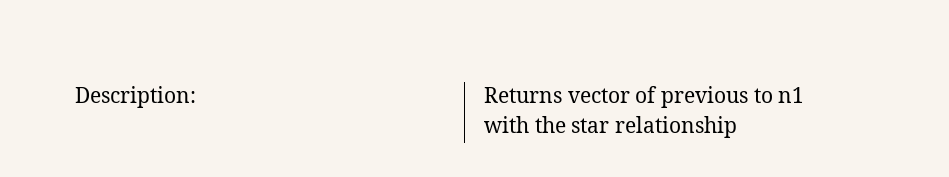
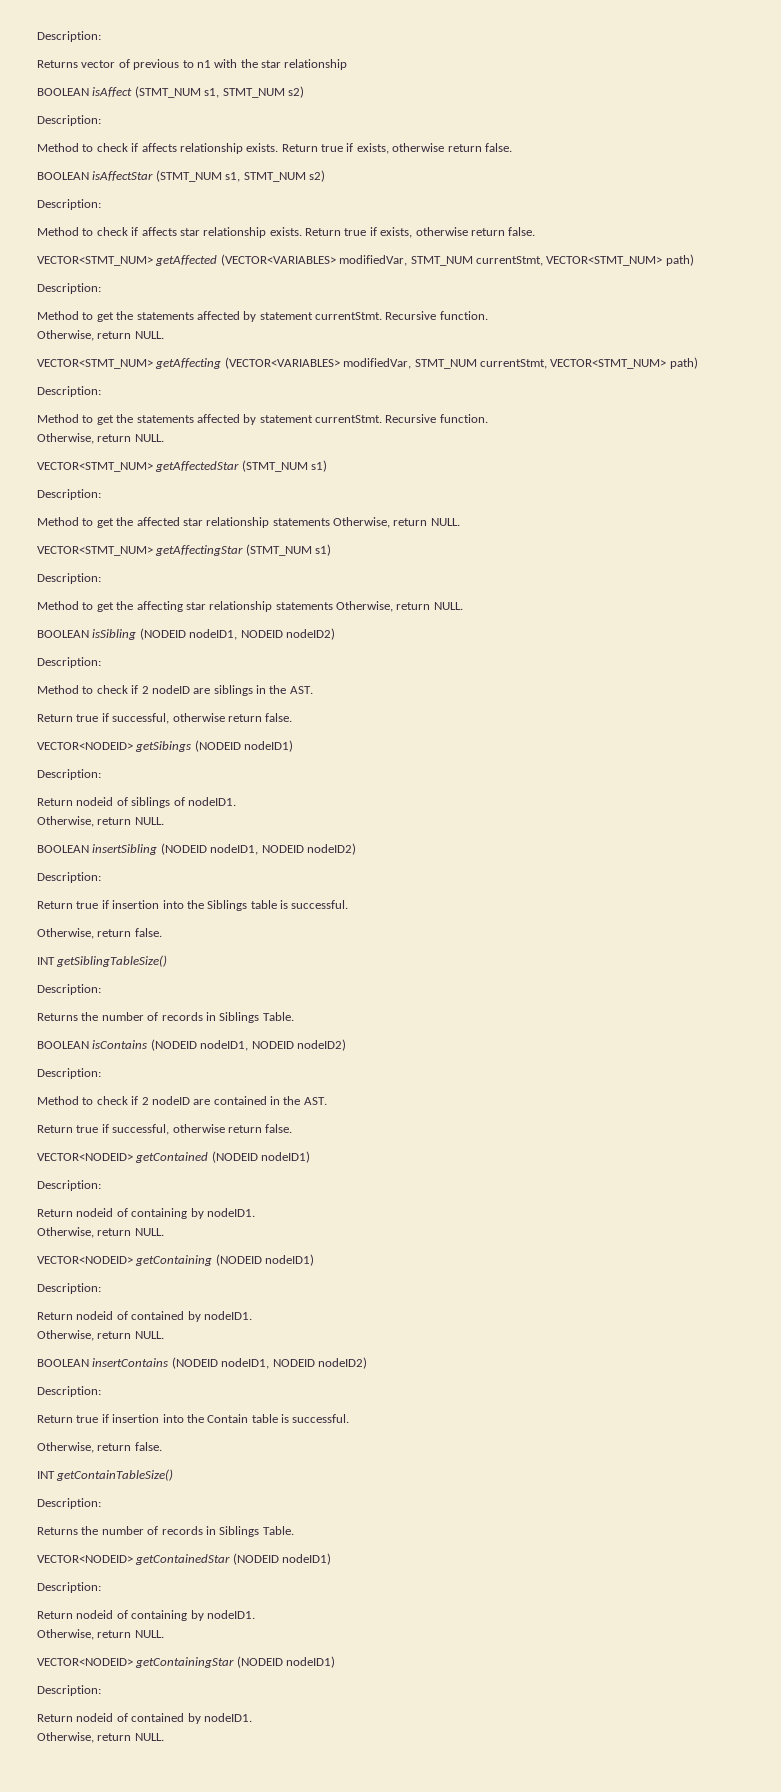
(738, 127) none -> [37,86,304,98] [37,115,101,126] [37,143,512,154] [37,170,325,182] [37,199,101,210] [37,227,536,238] [37,254,694,266] [37,283,101,294] [37,311,488,322] [37,330,164,341] [37,357,698,369] [37,386,101,397] [37,414,488,425] [37,433,164,444] [37,460,328,472] [37,489,101,500] [37,517,460,528] [37,544,332,556] [37,573,101,584] [37,601,463,612] [37,628,335,640] [37,657,101,668] [37,685,313,696] [37,713,293,724] [37,740,294,752] [37,769,101,780] [37,797,236,808] [37,816,164,827] [37,843,356,855] [37,872,101,883] [37,900,349,911] [37,928,162,939] [37,955,168,967] [37,984,101,995] [37,1012,294,1023] [37,1039,346,1051] [37,1068,101,1079] [37,1096,327,1105] [37,1124,293,1135] [37,1151,311,1163] [37,1180,101,1191] [37,1208,255,1219] [37,1227,164,1238] [37,1254,315,1266] [37,1283,101,1294] [37,1311,252,1322] [37,1330,164,1341] [37,1357,367,1369] [37,1386,101,1397] [37,1414,350,1423] [37,1442,162,1453] [37,1469,174,1481] [37,1498,101,1509] [37,1526,294,1537] [37,1553,332,1565] [37,1582,101,1593] [37,1610,255,1621] [37,1629,164,1640] [37,1656,336,1668] [37,1685,101,1696] [37,1713,252,1724] [37,1732,164,1743] // BOOLEAN isAffect (STMT_NUM s1, STMT_NUM s2) // Description: // Method to check if affects relationship exists. Return true if exists, otherwise return false. // BOOLEAN isAffectStar (STMT_NUM s1, STMT_NUM s2) // Description: // Method to check if affects star relationship exists. Return true if exists, otherwise return false. // VECTOR<STMT_NUM> getAffected (VECTOR<VARIABLES> modifiedVar, STMT_NUM currentStmt, VECTOR<STMT_NUM> path) // Description: // Method to get the statements affected by statement currentStmt. Recursive function. // Otherwise, return NULL. // VECTOR<STMT_NUM> getAffecting (VECTOR<VARIABLES> modifiedVar, STMT_NUM currentStmt, VECTOR<STMT_NUM> path) // Description: // Method to get the statements affected by statement currentStmt. Recursive function. // Otherwise, return NULL. // VECTOR<STMT_NUM> getAffectedStar (STMT_NUM s1) // Description: // Method to get the affected star relationship statements Otherwise, return NULL. // VECTOR<STMT_NUM> getAffectingStar (STMT_NUM s1) // Description: // Method to get the affecting star relationship statements Otherwise, return NULL. // BOOLEAN isSibling (NODEID nodeID1, NODEID nodeID2) // Description: // Method to check if 2 nodeID are siblings in the AST. // Return true if successful, otherwise return false. // VECTOR<NODEID> getSibings (NODEID nodeID1) // Description: // Return nodeid of siblings of nodeID1. // Otherwise, return NULL. // BOOLEAN insertSibling (NODEID nodeID1, NODEID nodeID2) // Description: // Return true if insertion into the Siblings table is successful. // Otherwise, return false. // INT getSiblingTableSize() // Description: // Returns the number of records in Siblings Table. // BOOLEAN isContains (NODEID nodeID1, NODEID nodeID2) // Description: // Method to check if 2 nodeID are contained in the AST. // Return true if successful, otherwise return false. // VECTOR<NODEID> getContained (NODEID nodeID1) // Description: // Return nodeid of containing by nodeID1. // Otherwise, return NULL. // VECTOR<NODEID> getContaining (NODEID nodeID1) // Description: // Return nodeid of contained by nodeID1. // Otherwise, return NULL. // BOOLEAN insertContains (NODEID nodeID1, NODEID nodeID2) // Description: // Return true if insertion into the Contain table is successful. // Otherwise, return false. // INT getContainTableSize() // Description: // Returns the number of records in Siblings Table. // VECTOR<NODEID> getContainedStar (NODEID nodeID1) // Description: // Return nodeid of containing by nodeID1. // Otherwise, return NULL. // VECTOR<NODEID> getContainingStar (NODEID nodeID1) // Description: // Return nodeid of contained by nodeID1. // Otherwise, return NULL.

